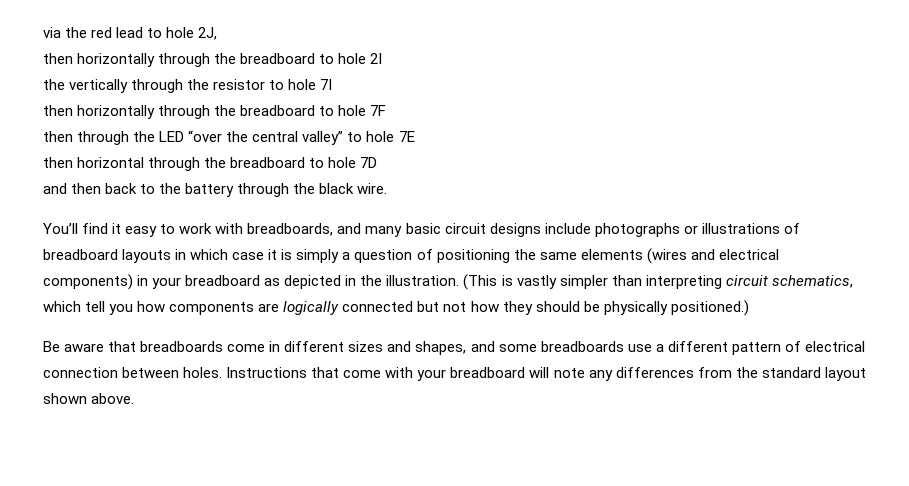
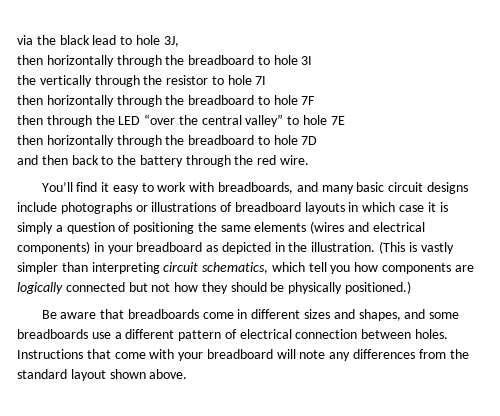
[91,27,113,38] red -> [59,35,90,45] black
[198,27,218,40] [43,53,383,67] 2J, // then horizontally through the breadboard to hole 2I -> [163,36,179,47] [17,55,313,67] 3J, // then horizontally through the breadboard to hole 3I
[77,157,145,168] horizontal -> [46,135,114,147] horizontally
[319,183,355,194] black -> [257,155,277,165] red

